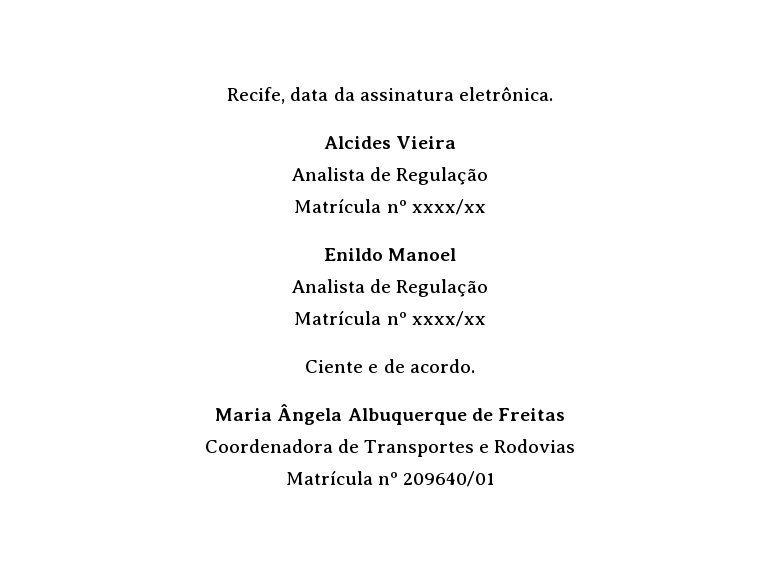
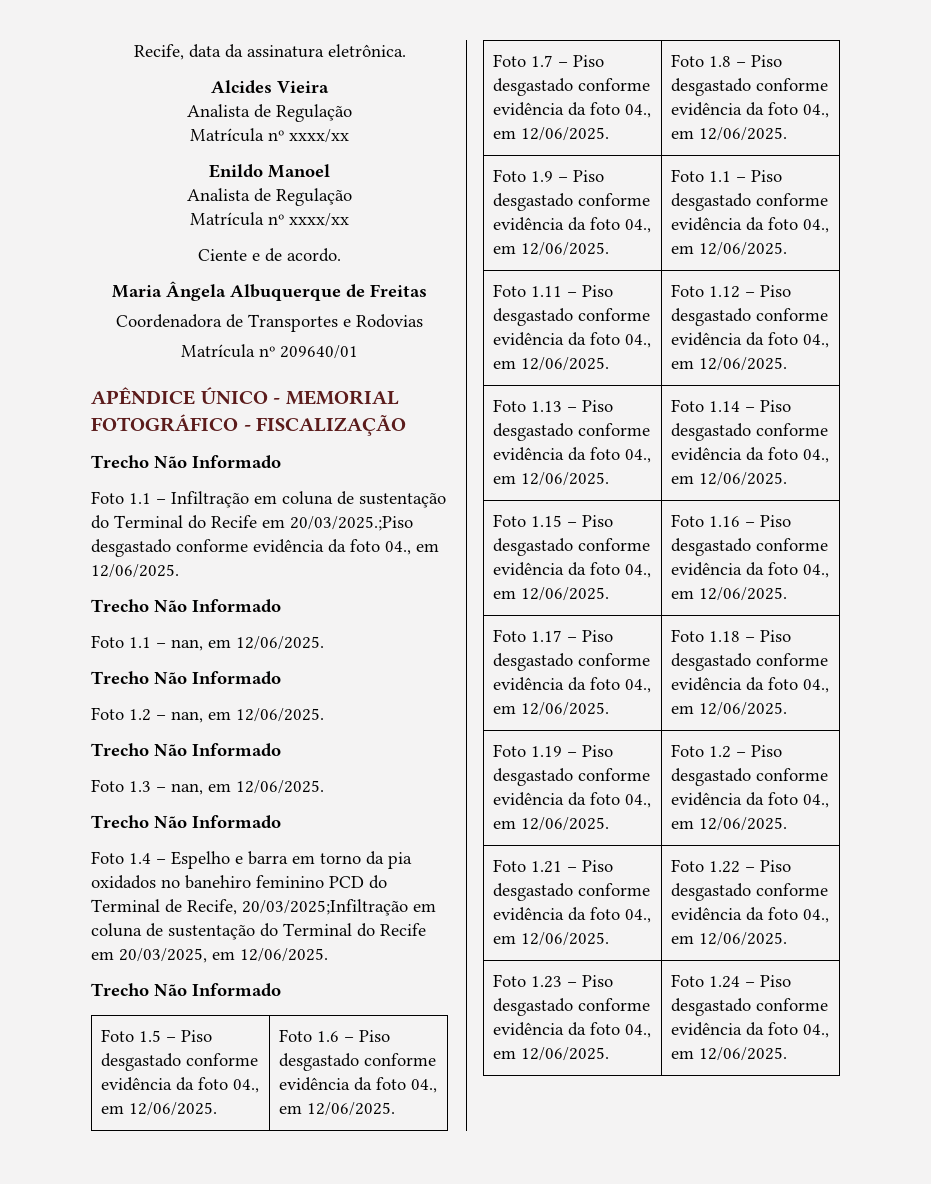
(495, 479) none -> [91,387,399,405] [91,414,407,436] [91,455,281,469] [91,491,446,508] [91,515,413,531] [91,539,439,557] [91,564,179,578] [91,599,281,613] [91,635,324,651] [91,671,281,685] [91,707,324,723] [91,743,281,757] [91,779,324,795] [91,815,281,829] [91,851,412,869] [91,875,387,889] [91,899,436,916] [91,923,426,940] [91,948,328,963] [91,983,281,997] [101,1029,213,1042] [101,1053,259,1071] [101,1077,260,1093] [101,1102,218,1116] [279,1029,391,1042] [279,1053,437,1071] [279,1077,438,1093] [279,1102,396,1116] [493,54,605,67] [493,78,651,96] [493,102,652,118] [493,127,610,141] [671,54,783,67] [671,78,829,96] [671,102,830,118] [671,127,788,141] [493,169,605,182] [493,193,651,211] [493,217,652,233] [493,242,610,256] [671,169,783,182] [671,193,829,211] [671,217,830,233] [671,242,788,256] [493,284,614,297] [493,308,651,326] [493,332,652,348] [493,357,610,371] [671,284,792,298] [671,308,829,326] [671,332,830,348] [671,357,788,371] [493,399,614,412] [493,423,651,441] [493,447,652,463] [493,472,610,486] [671,399,792,412] [671,423,829,441] [671,447,830,463] [671,472,788,486] [493,514,614,527] [493,538,651,556] [493,562,652,578] [493,587,610,601] [671,514,792,527] [671,538,829,556] [671,562,830,578] [671,587,788,601] [493,629,614,642] [493,653,651,671] [493,677,652,693] [493,702,610,716] [671,629,792,642] [671,653,829,671] [671,677,830,693] [671,702,788,716] [493,744,614,757] [493,768,651,786] [493,792,652,808] [493,817,610,831] [671,744,783,758] [671,768,829,786] [671,792,830,808] [671,817,788,831] [493,859,614,873] [493,883,651,901] [493,907,652,923] [493,932,610,946] [671,859,792,873] [671,883,829,901] [671,907,830,923] [671,932,788,946] [493,974,614,988] [493,998,651,1016] [493,1022,652,1038] [493,1047,610,1061] [671,974,792,988] [671,998,829,1016] [671,1022,830,1038] [671,1047,788,1061] // APÊNDICE ÚNICO - MEMORIAL FOTOGRÁFICO - FISCALIZAÇÃO // Trecho Não Informado // Foto 1.1 – Infiltração em coluna de sustentação do Terminal do Recife em 20/03/2025.;Piso desgastado conforme evidência da foto 04., em 12/06/2025. // Trecho Não Informado // Foto 1.1 – nan, em 12/06/2025. // Trecho Não Informado // Foto 1.2 – nan, em 12/06/2025. // Trecho Não Informado // Foto 1.3 – nan, em 12/06/2025. // Trecho Não Informado // Foto 1.4 – Espelho e barra em torno da pia oxidados no banehiro feminino PCD do Terminal de Recife, 20/03/2025;Infiltração em coluna de sustentação do Terminal do Recife em 20/03/2025, em 12/06/2025. // Trecho Não Informado // Foto 1.5 – Piso desgastado conforme evidência da foto 04., em 12/06/2025. | Foto 1.6 – Piso desgastado conforme evidência da foto 04., em 12/06/2025. // Foto 1.7 – Piso desgastado conforme evidência da foto 04., em 12/06/2025. | Foto 1.8 – Piso desgastado conforme evidência da foto 04., em 12/06/2025. // Foto 1.9 – Piso desgastado conforme evidência da foto 04., em 12/06/2025. | Foto 1.1 – Piso desgastado conforme evidência da foto 04., em 12/06/2025. // Foto 1.11 – Piso desgastado conforme evidência da foto 04., em 12/06/2025. | Foto 1.12 – Piso desgastado conforme evidência da foto 04., em 12/06/2025. // Foto 1.13 – Piso desgastado conforme evidência da foto 04., em 12/06/2025. | Foto 1.14 – Piso desgastado conforme evidência da foto 04., em 12/06/2025. // Foto 1.15 – Piso desgastado conforme evidência da foto 04., em 12/06/2025. | Foto 1.16 – Piso desgastado conforme evidência da foto 04., em 12/06/2025. // Foto 1.17 – Piso desgastado conforme evidência da foto 04., em 12/06/2025. | Foto 1.18 – Piso desgastado conforme evidência da foto 04., em 12/06/2025. // Foto 1.19 – Piso desgastado conforme evidência da foto 04., em 12/06/2025. | Foto 1.2 – Piso desgastado conforme evidência da foto 04., em 12/06/2025. // Foto 1.21 – Piso desgastado conforme evidência da foto 04., em 12/06/2025. | Foto 1.22 – Piso desgastado conforme evidência da foto 04., em 12/06/2025. // Foto 1.23 – Piso desgastado conforme evidência da foto 04., em 12/06/2025. | Foto 1.24 – Piso desgastado conforme evidência da foto 04., em 12/06/2025.

